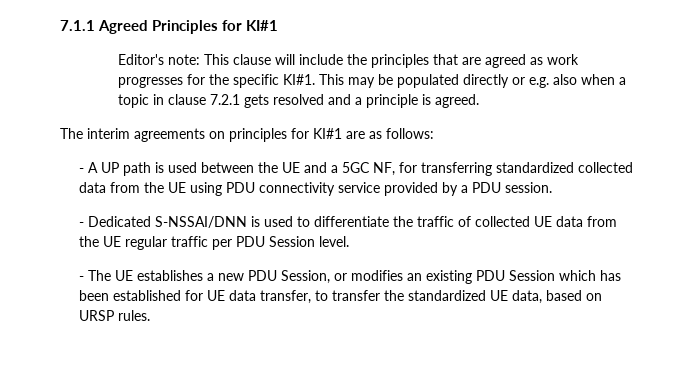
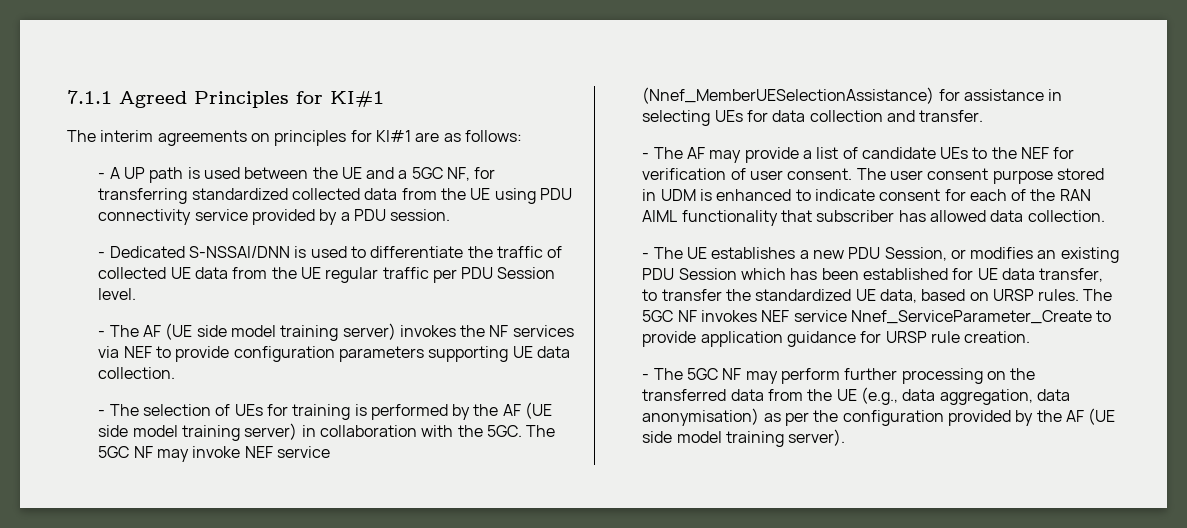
[118,54,580,68] [118,74,627,88] [118,94,480,108] // Editor's note: This clause will include the principles that are agreed as work progresses for the specific KI#1. This may be populated directly or e.g. also when a topic in clause 7.2.1 gets resolved and a principle is agreed. -> (384, 98) none
(350, 241) none -> [98,323,574,341] [98,346,570,362] [98,367,176,379] [98,402,553,420] [98,423,556,441] [98,446,330,462] [642,87,1063,104] [642,110,984,126] [642,147,1075,163] [642,168,1104,184] [642,189,1091,201] [642,210,1105,226] // - The AF (UE side model training server) invokes the NF services via NEF to provide configuration parameters supporting UE data collection. // - The selection of UEs for training is performed by the AF (UE side model training server) in collaboration with the 5GC. The 5GC NF may invoke NEF service (Nnef_MemberUESelectionAssistance) for assistance in selecting UEs for data collection and transfer. // - The AF may provide a list of candidate UEs to the NEF for verification of user consent. The user consent purpose stored in UDM is enhanced to indicate consent for each of the RAN AIML functionality that subscriber has allowed data collection.
(151, 315) none -> [1083,289,1113,301] [642,310,1112,324] [642,331,1031,347] [642,368,1036,384] [642,387,1070,405] [642,408,1116,426] [642,429,846,447] The 5GC NF invokes NEF service Nnef_ServiceParameter_Create to provide application guidance for URSP rule creation. // - The 5GC NF may perform further processing on the transferred data from the UE (e.g., data aggregation, data anonymisation) as per the configuration provided by the AF (UE side model training server).

